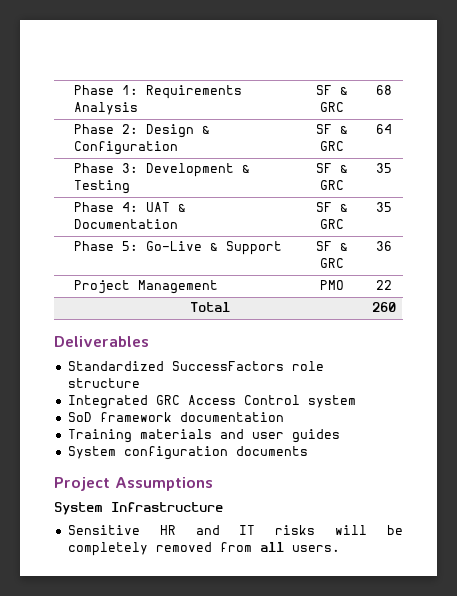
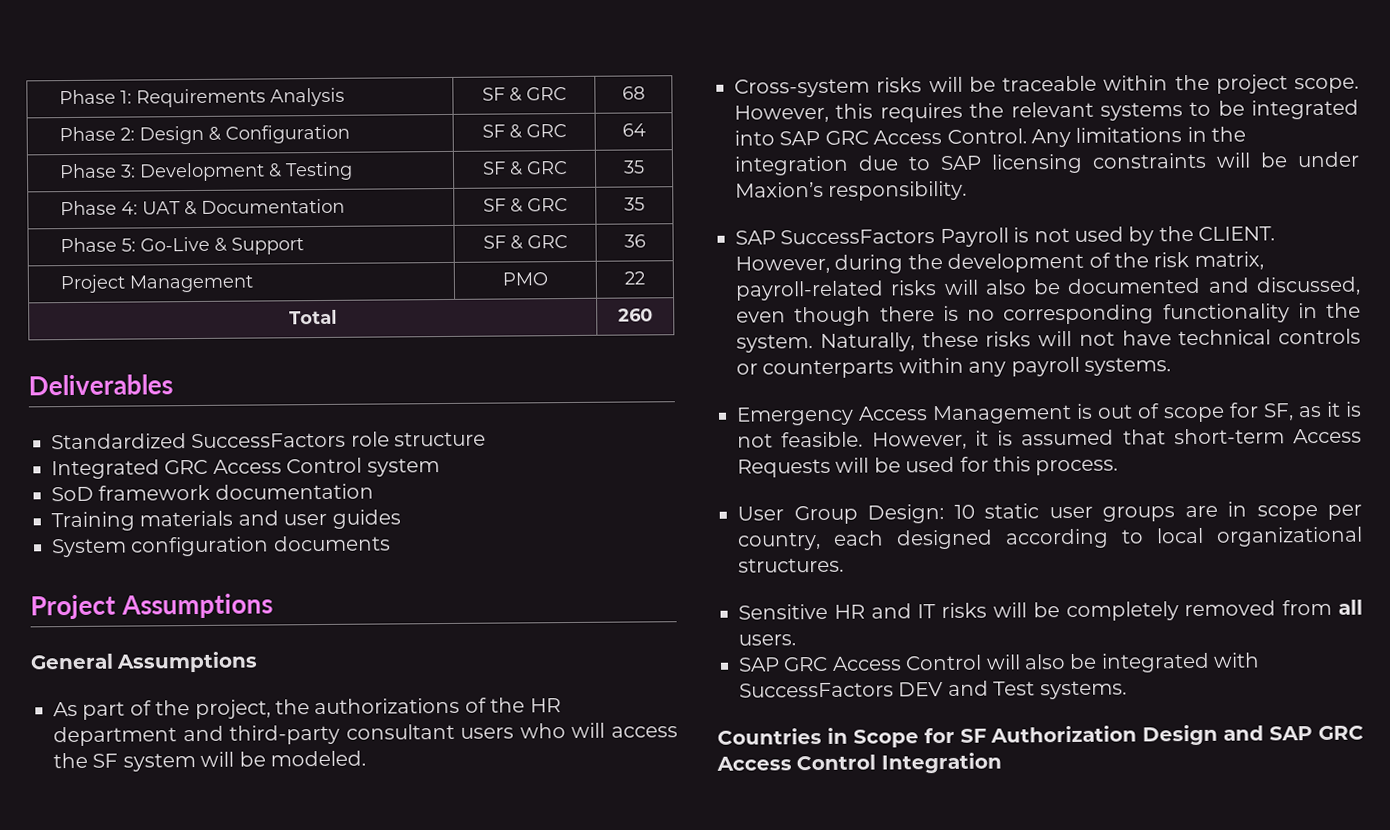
[54,502,223,515] System Infrastructure -> [30,651,259,673] [53,697,561,720] [53,722,678,747] [53,750,366,772] [734,74,1359,98] [734,99,1359,123] [734,126,1247,148] [734,151,1360,176] [735,180,968,201] [735,225,1276,248] [735,251,1264,274] [735,276,1361,301] [736,302,1361,327] [736,328,1361,353] [736,356,1171,379] [736,401,1362,426] [737,428,1362,450] [737,456,1119,478] [737,501,1362,525] [737,526,1363,551] [738,557,844,573] General Assumptions // As part of the project, the authorizations of the HR department and third-party consultant users who will access the SF system will be modeled. // Cross-system risks will be traceable within the project scope. However, this requires the relevant systems to be integrated into SAP GRC Access Control. Any limitations in the integration due to SAP licensing constraints will be under Maxion’s responsibility. // SAP SuccessFactors Payroll is not used by the CLIENT. However, during the development of the risk matrix, payroll-related risks will also be documented and discussed, even though there is no corresponding functionality in the system. Naturally, these risks will not have technical controls or counterparts within any payroll systems. // Emergency Access Management is out of scope for SF, as it is not feasible. However, it is assumed that short-term Access Requests will be used for this process. // User Group Design: 10 static user groups are in scope per country, each designed according to local organizational structures.
(340, 548) none -> [738,652,1261,673] [739,680,1127,700] [717,724,1364,748] [716,752,1002,774] // SAP GRC Access Control will also be integrated with SuccessFactors DEV and Test systems. // Countries in Scope for SF Authorization Design and SAP GRC Access Control Integration

